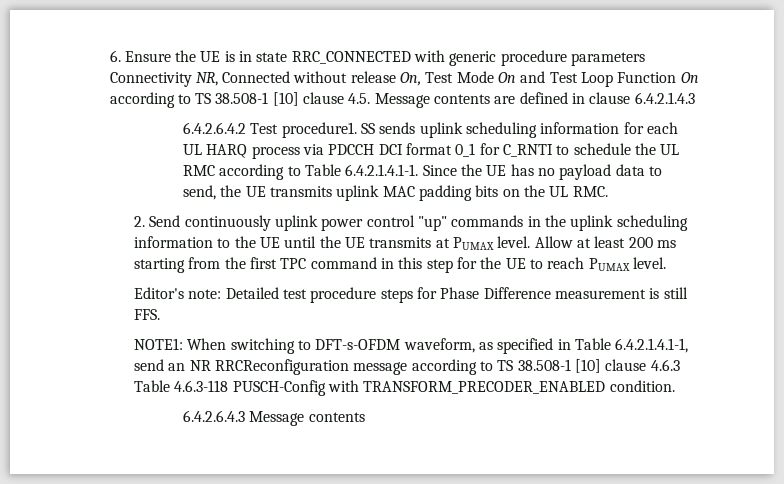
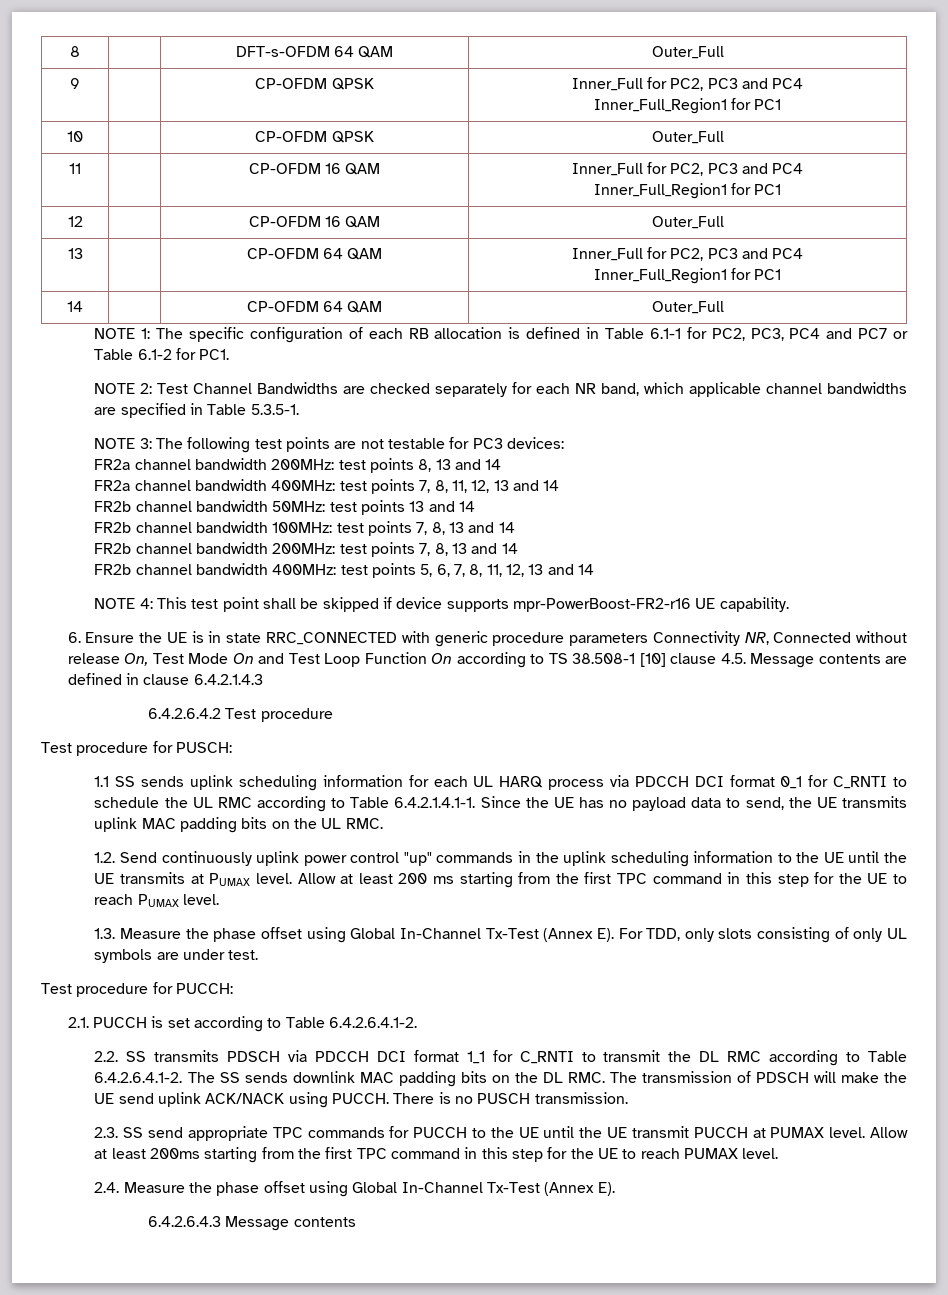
(109, 56) none -> [70,46,80,57] [235,46,394,58] [651,46,724,59] [70,78,80,89] [255,78,374,90] [571,77,804,91] [593,98,782,114] [67,131,83,142] [255,131,374,143] [651,131,724,144] [69,163,81,174] [248,163,381,175] [571,162,804,176] [593,183,782,199] [67,216,83,227] [248,216,381,228] [651,216,724,229] [67,248,83,259] [246,248,383,260] [571,247,804,261] [593,268,782,284] [67,301,83,312] [246,301,383,313] [651,301,724,314] [94,327,909,343] [94,348,230,360] [94,382,907,397] [94,403,299,418] [94,437,564,453] [94,458,502,473] [94,479,560,494] [94,500,476,515] [94,521,515,536] [94,542,518,557] [94,563,594,578] [94,597,789,612] 8 | | DFT-s-OFDM 64 QAM | Outer_Full // 9 | | CP-OFDM QPSK | Inner_Full for PC2, PC3 and PC4 // Inner_Full_Region1 for PC1 // 10 | | CP-OFDM QPSK | Outer_Full // 11 | | CP-OFDM 16 QAM | Inner_Full for PC2, PC3 and PC4 // Inner_Full_Region1 for PC1 // 12 | | CP-OFDM 16 QAM | Outer_Full // 13 | | CP-OFDM 64 QAM | Inner_Full for PC2, PC3 and PC4 // Inner_Full_Region1 for PC1 // 14 | | CP-OFDM 64 QAM | Outer_Full // NOTE 1: The specific configuration of each RB allocation is defined in Table 6.1-1 for PC2, PC3, PC4 and PC7 or Table 6.1-2 for PC1. // NOTE 2: Test Channel Bandwidths are checked separately for each NR band, which applicable channel bandwidths are specified in Table 5.3.5-1. // NOTE 3: The following test points are not testable for PC3 devices: // FR2a channel bandwidth 200MHz: test points 8, 13 and 14 // FR2a channel bandwidth 400MHz: test points 7, 8, 11, 12, 13 and 14 // FR2b channel bandwidth 50MHz: test points 13 and 14 // FR2b channel bandwidth 100MHz: test points 7, 8, 13 and 14 // FR2b channel bandwidth 200MHz: test points 7, 8, 13 and 14 // FR2b channel bandwidth 400MHz: test points 5, 6, 7, 8, 11, 12, 13 and 14 // NOTE 4: This test point shall be skipped if device supports mpr-PowerBoost-FR2-r16 UE capability. //
[281,122,357,138] procedure1. -> [260,708,333,722] [41,741,232,756] [94,776,110,787] procedure // Test procedure for PUSCH: // 1.1
[134,216,146,227] 2. -> [94,852,116,863] 1.2.
[134,287,688,303] [134,309,161,320] [134,338,689,354] [134,359,680,375] [134,380,675,396] Editor's note: Detailed test procedure steps for Phase Difference measurement is still FFS. // NOTE1: When switching to DFT-s-OFDM waveform, as specified in Table 6.4.2.1.4.1-1, send an NR RRCReconfiguration message according to TS 38.508-1 [10] clause 4.6.3 Table 4.6.3-118 PUSCH-Config with TRANSFORM_PRECODER_ENABLED condition. -> [94,927,907,943] [94,949,259,963] [41,982,233,997] [67,1016,417,1032] [94,1050,908,1066] [94,1071,908,1087] [94,1092,628,1108] [94,1126,908,1141] [94,1147,779,1163] [94,1181,615,1197] 1.3. Measure the phase offset using Global In-Channel Tx-Test (Annex E). For TDD, only slots consisting of only UL symbols are under test. // Test procedure for PUCCH: // 2.1. PUCCH is set according to Table 6.4.2.6.4.1-2. // 2.2. SS transmits PDSCH via PDCCH DCI format 1_1 for C_RNTI to transmit the DL RMC according to Table 6.4.2.6.4.1-2. The SS sends downlink MAC padding bits on the DL RMC. The transmission of PDSCH will make the UE send uplink ACK/NACK using PUCCH. There is no PUSCH transmission. // 2.3. SS send appropriate TPC commands for PUCCH to the UE until the UE transmit PUCCH at PUMAX level. Allow at least 200ms starting from the first TPC command in this step for the UE to reach PUMAX level. // 2.4. Measure the phase offset using Global In-Channel Tx-Test (Annex E).

